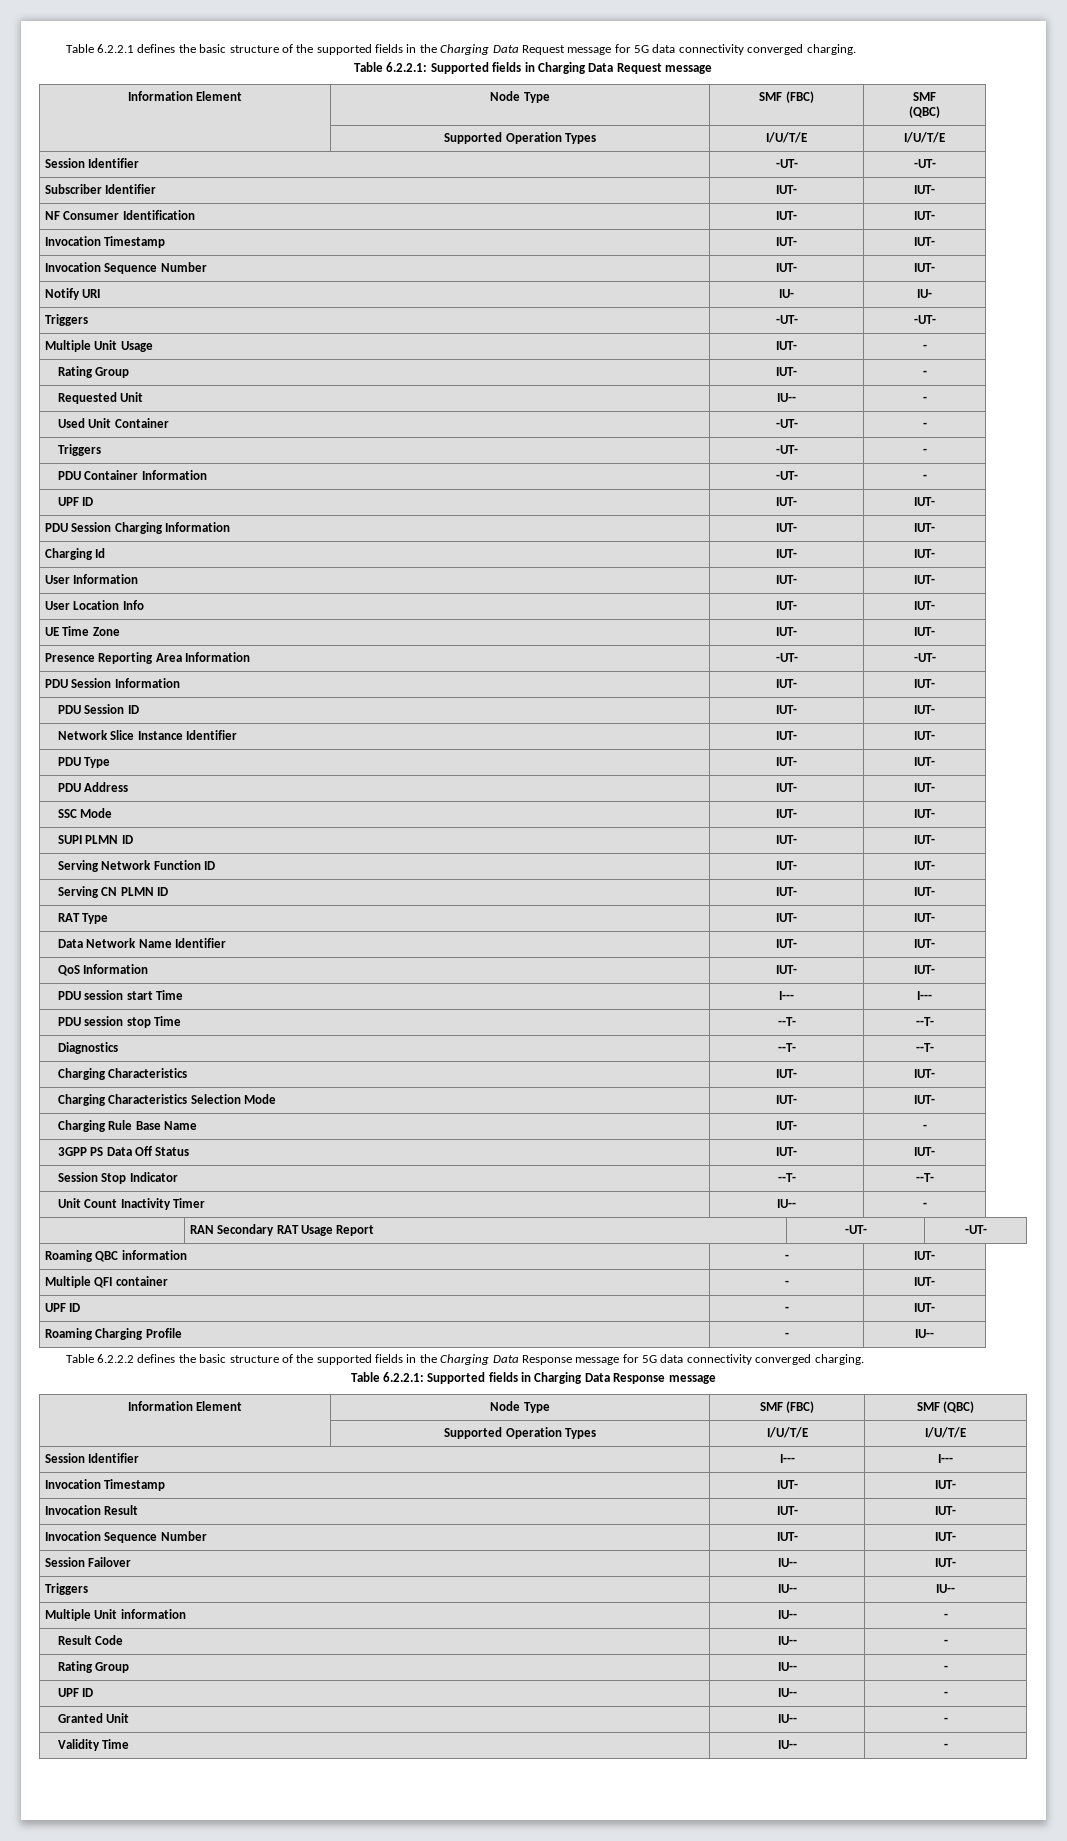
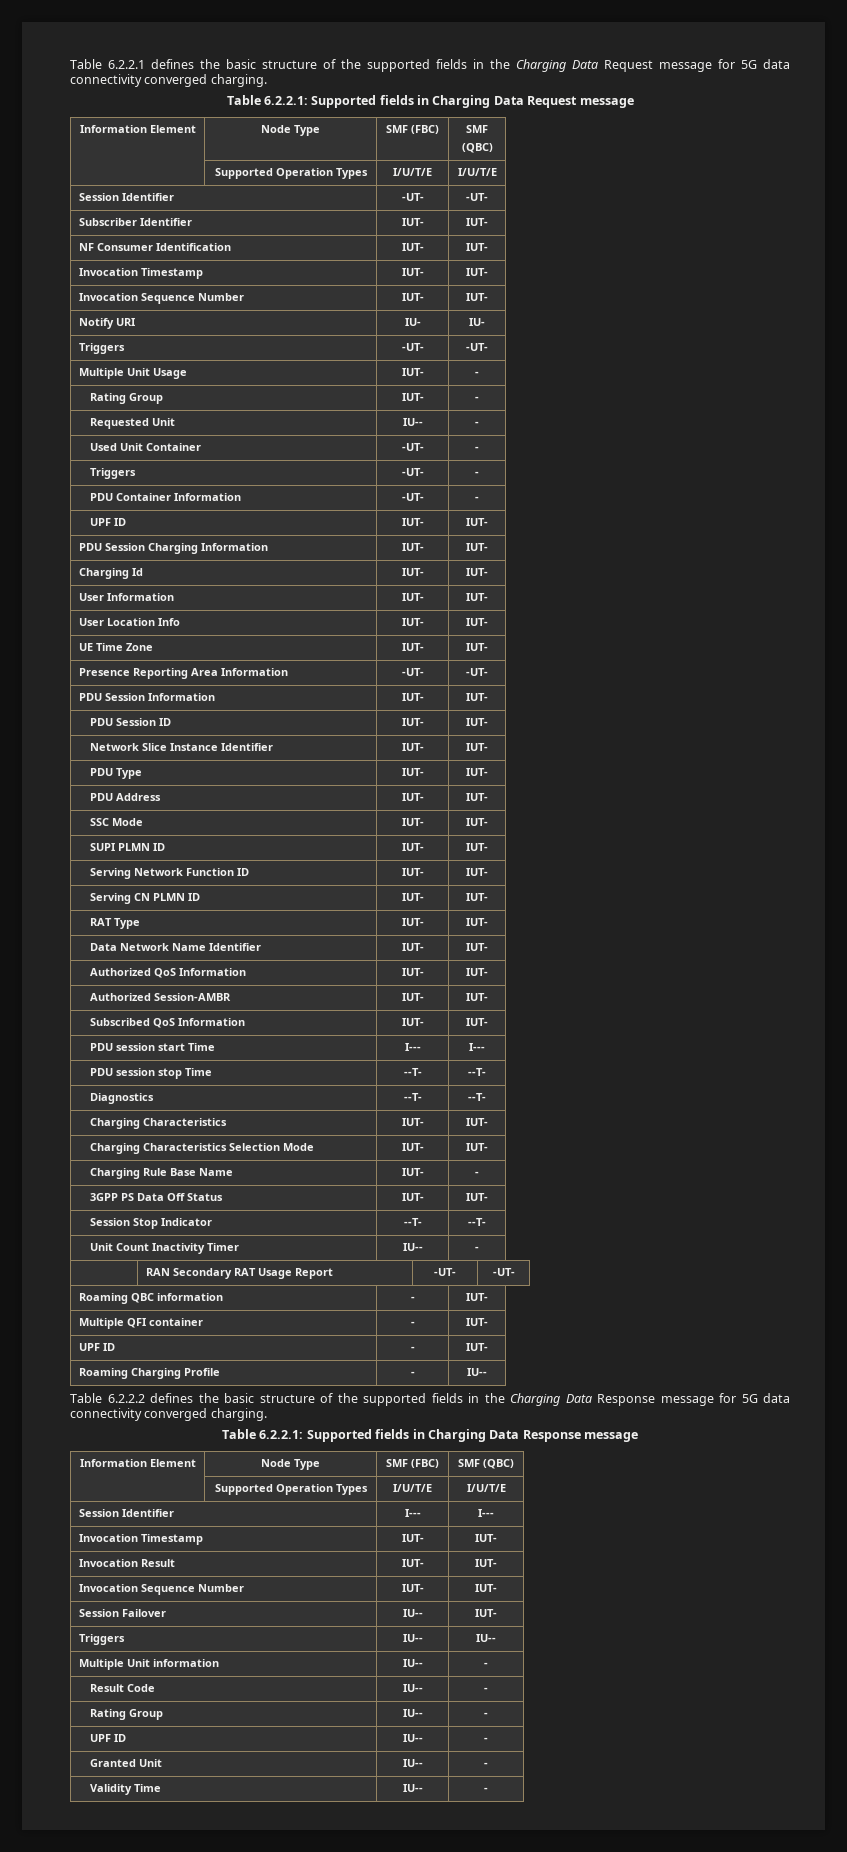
(935, 943) none -> [89,968,246,978] [401,968,424,976] [466,968,488,976] [89,993,231,1001] [401,993,424,1001] [466,993,488,1001] [89,1018,150,1026] Authorized QoS Information | IUT- | IUT- // Authorized Session-AMBR | IUT- | IUT- // Subscribed

